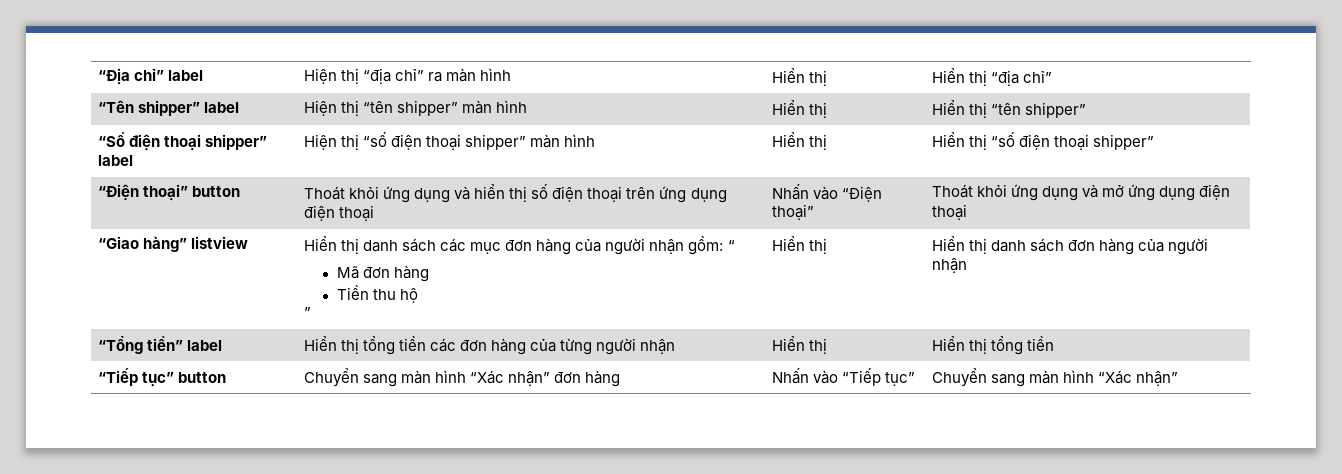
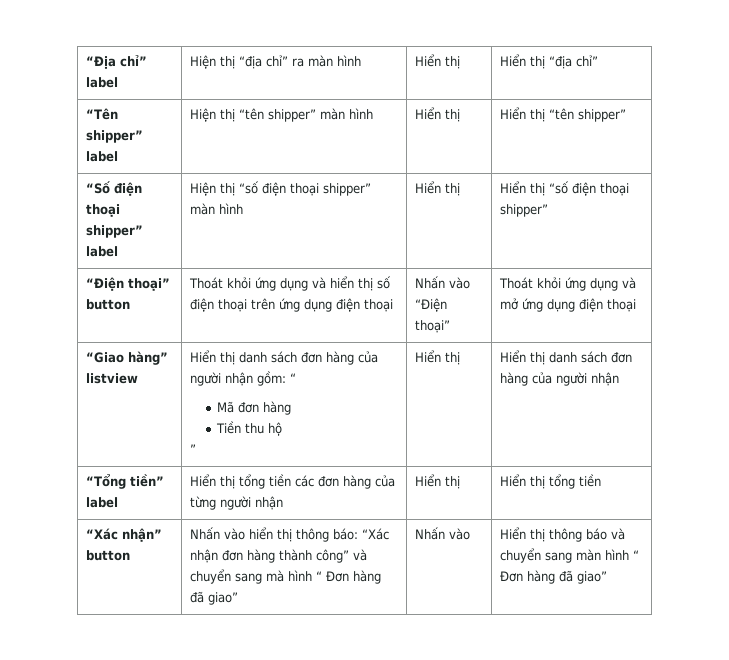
[440,238,502,254] các mục -> (298, 357) none
[97,368,227,387] [303,368,621,387] [771,368,916,386] [931,368,1179,387] “Tiếp tục” button | Chuyển sang màn hình “Xác nhận” đơn hàng | Nhấn vào “Tiếp tục” | Chuyển sang màn hình “Xác nhận” -> [86,528,163,542] [86,550,131,561] [190,527,390,542] [190,549,368,563] [190,569,382,584] [190,591,239,605] [415,527,471,540] [500,527,626,542] [500,548,640,563] [500,570,608,584] “Xác nhận” button | Nhấn vào hiển thị thông báo: “Xác nhận đơn hàng thành công” và chuyển sang mà hình “ Đơn hàng đã giao” | Nhấn vào | Hiển thị thông báo và chuyển sang màn hình “ Đơn hàng đã giao”

